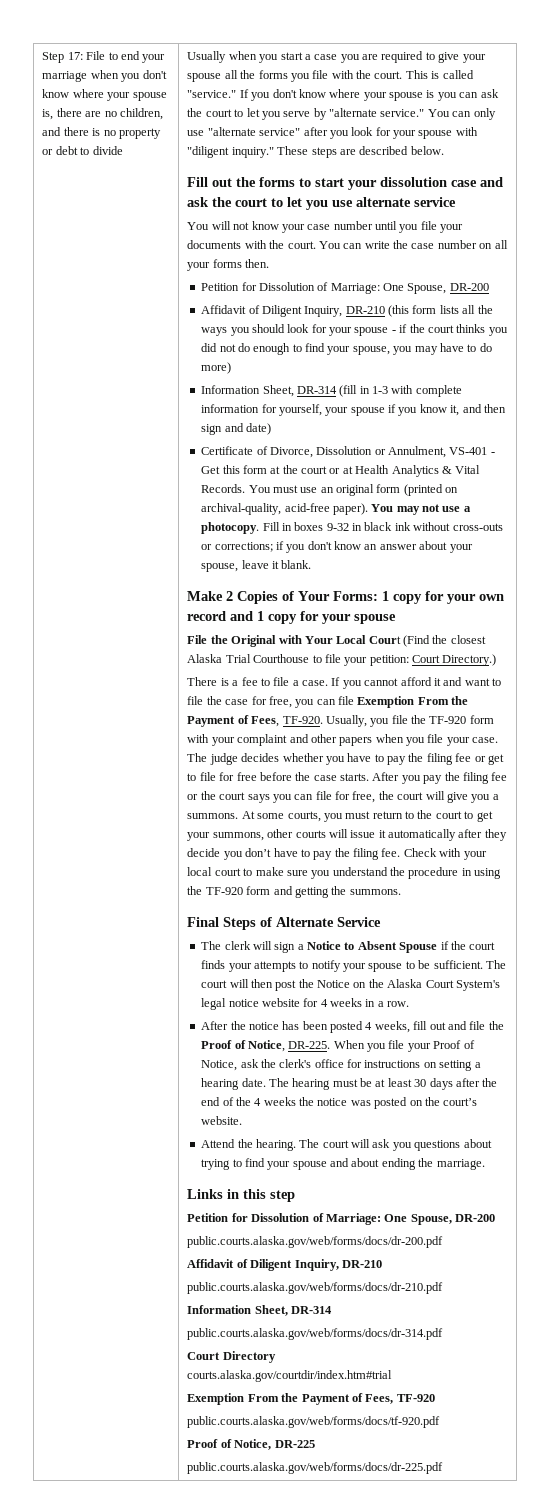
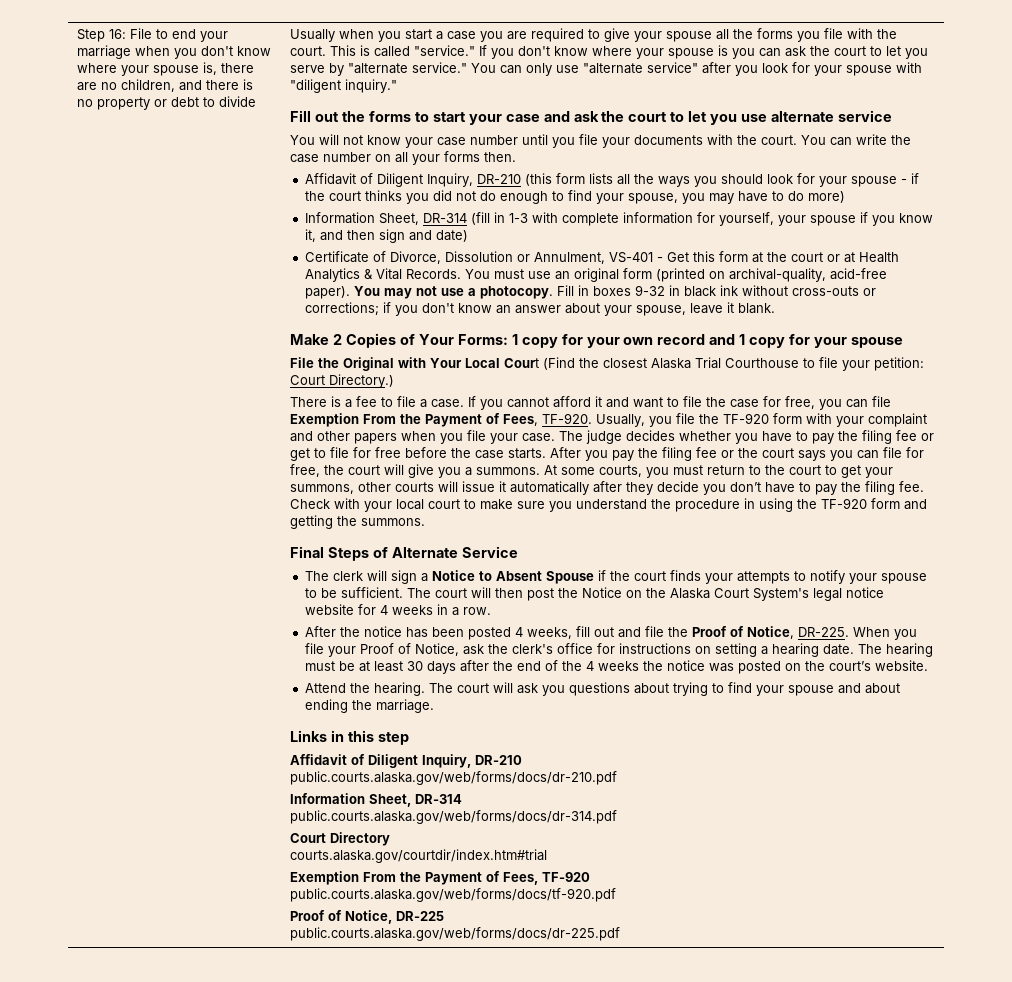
[67,52,83,60] 17: -> [109,29,127,39] 16:
[277,146,444,158] These steps are described below. -> (398, 86) none
[380,177,448,187] dissolution -> (502, 119) none
[201,282,489,294] // Petition for Dissolution of Marriage: One Spouse, DR-200 -> (517, 157) none
[187,1213,496,1225] [187,1236,444,1248] // Petition for Dissolution of Marriage: One Spouse, DR-200 // public.courts.alaska.gov/web/forms/docs/dr-200.pdf -> (410, 738) none

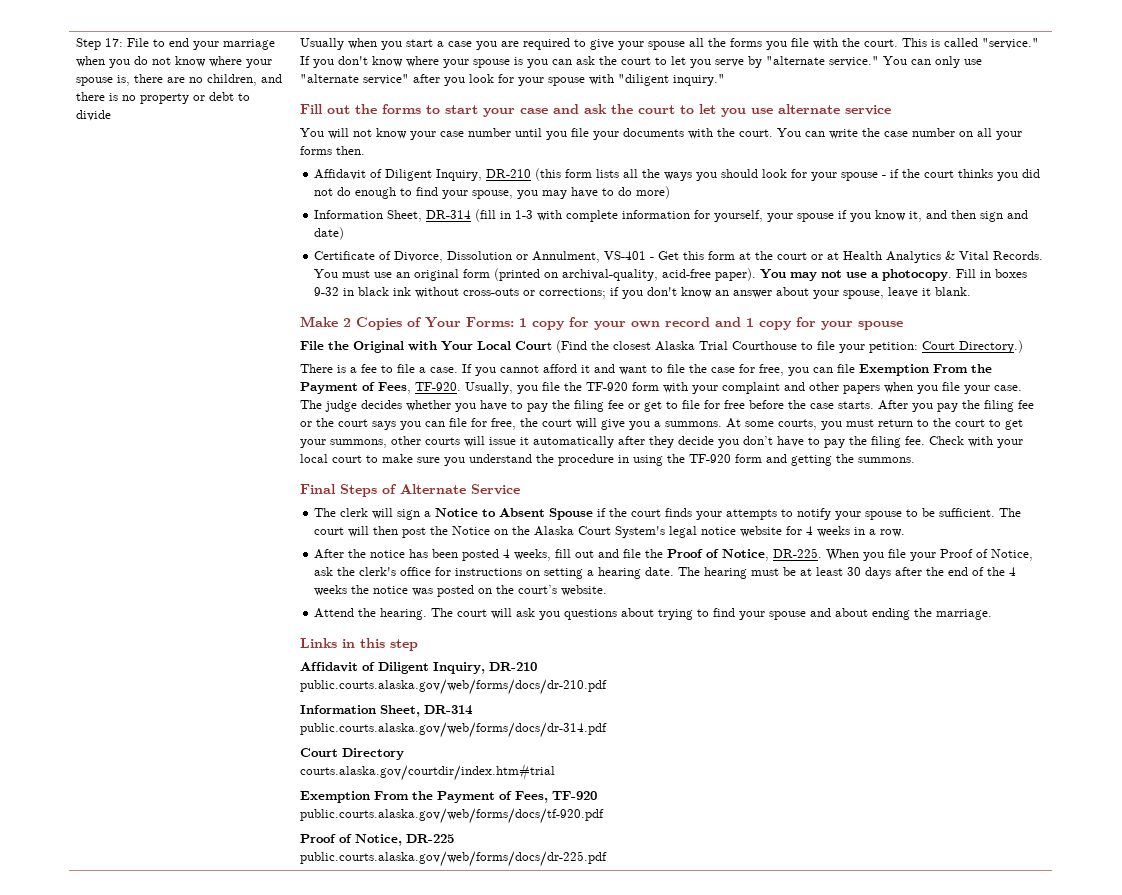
[109,29,127,39] 16: -> [105,38,124,47] 17:
[201,46,234,56] don't -> [134,56,172,65] do not

